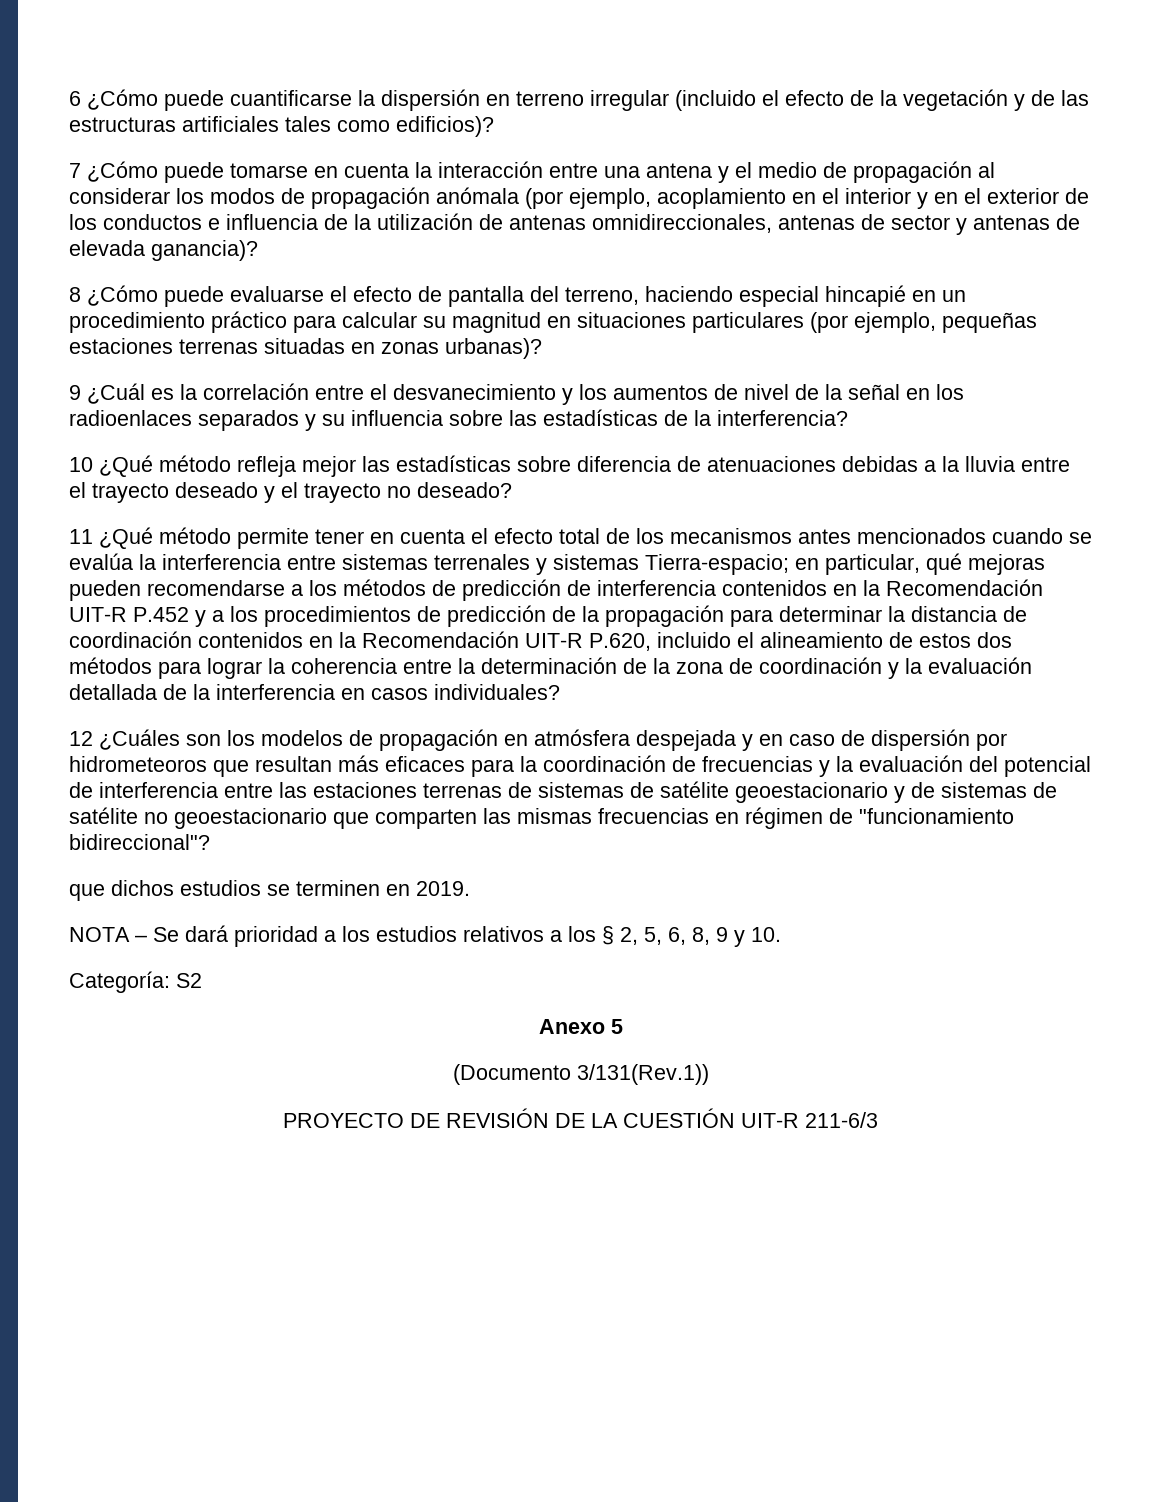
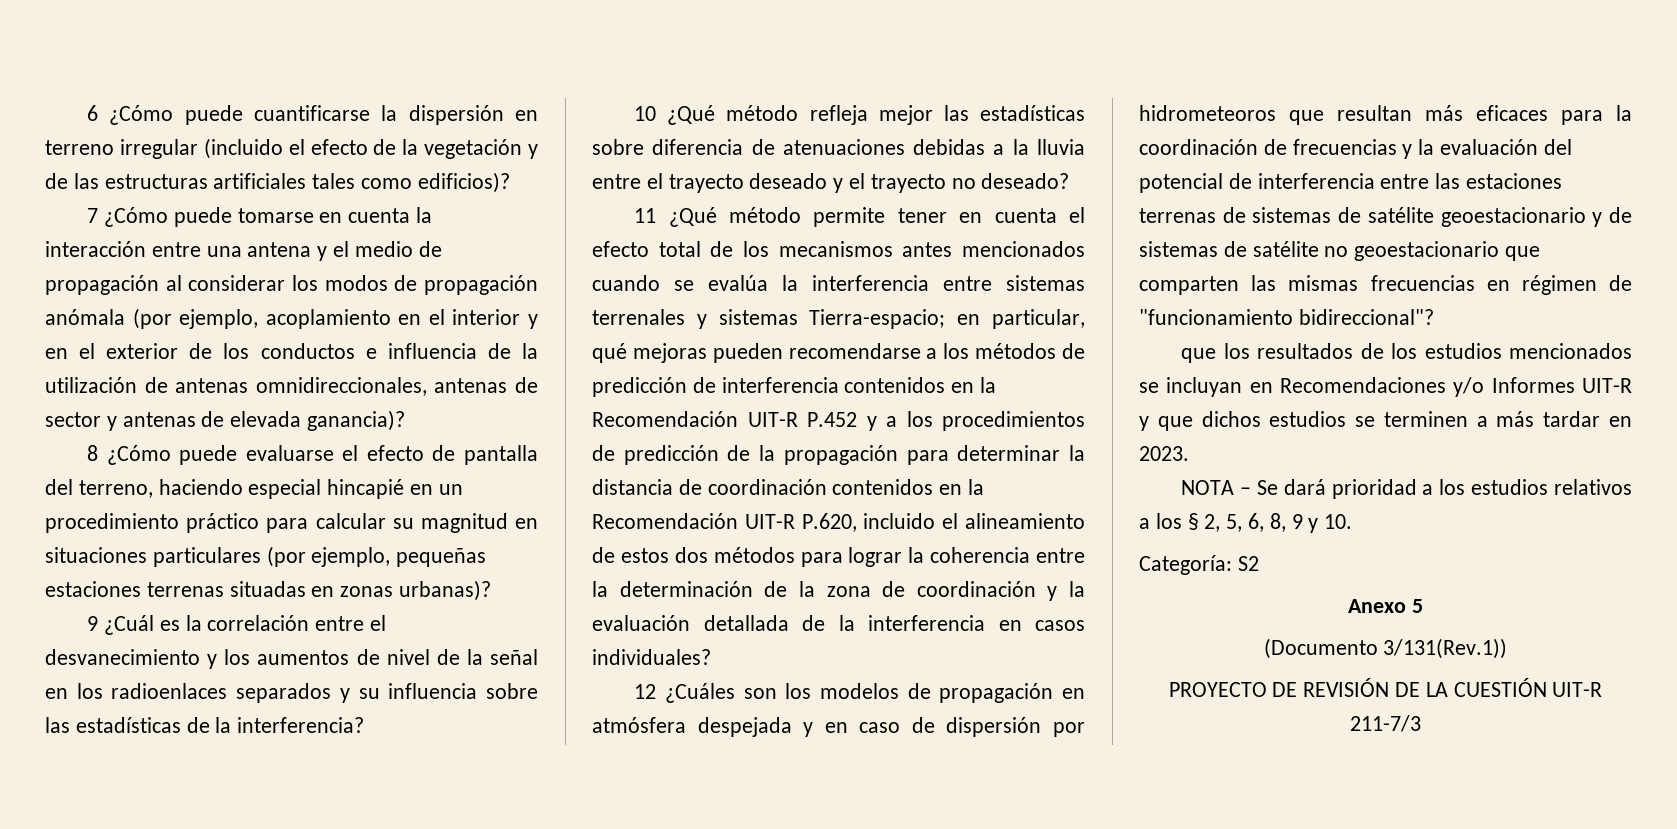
[111,880,470,896] dichos estudios se terminen en 2019. -> [1223,343,1632,359] [1139,377,1632,397] [1139,411,1632,431] [1139,446,1189,461] los resultados de los estudios mencionados se incluyan en Recomendaciones y/o Informes UIT-R y que dichos estudios se terminen a más tardar en 2023.
[805,1112,878,1128] 211-6/3 -> [1350,715,1421,732] 211-7/3

